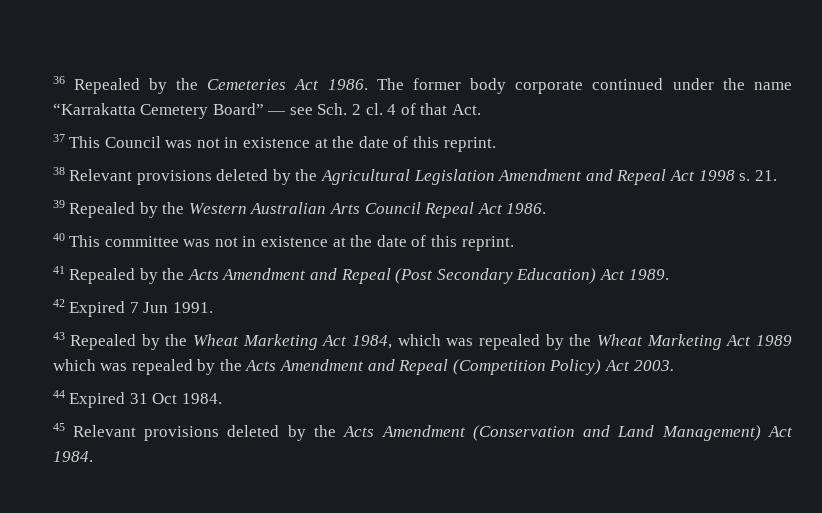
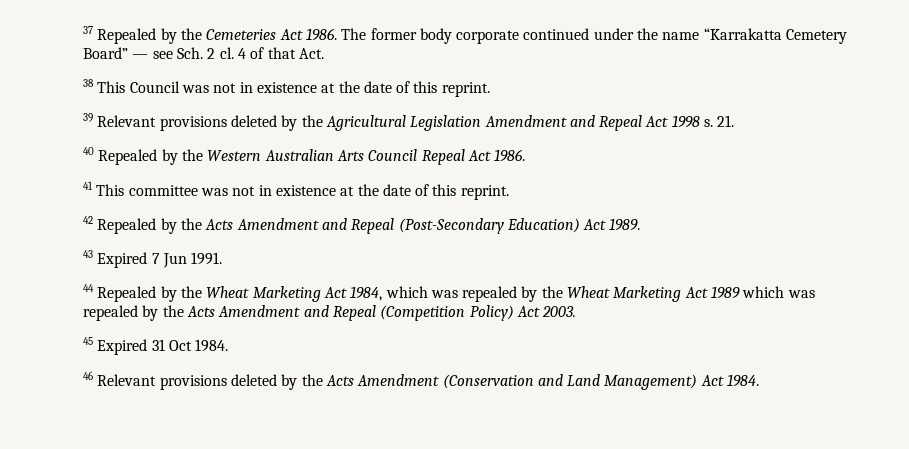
[52,76,65,84] 36 -> [82,26,93,34] 37
[52,134,65,142] 37 -> [82,79,94,87] 38
[52,167,65,175] 38 -> [82,113,93,122] 39
[52,200,65,208] 39 -> [82,147,94,155] 40
[52,233,65,241] 40 -> [82,181,93,190] 41
[52,266,65,274] 41 -> [82,216,93,224] 42
[395,268,513,284] (Post Secondary -> [398,218,504,234] (Post-Secondary
[52,299,65,307] 42 -> [82,250,93,258] 43
[52,332,65,340] 43 -> [82,284,94,292] 44
[52,390,65,398] 44 -> [82,337,93,345] 45
[52,423,65,431] 45 -> [82,371,93,380] 46

